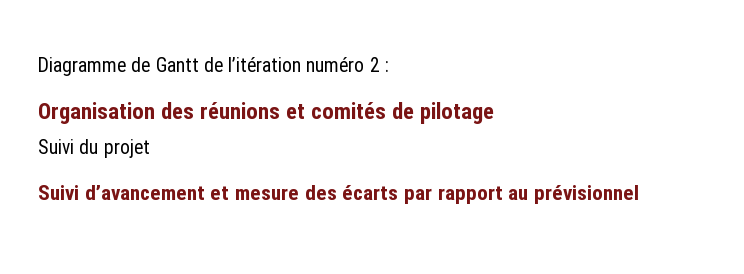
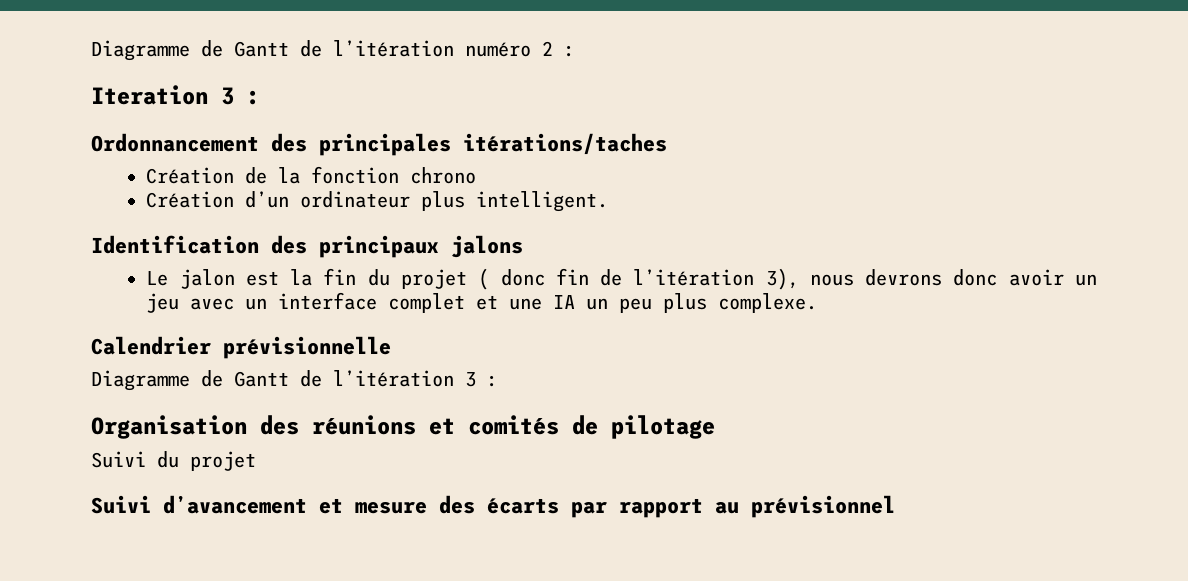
(389, 66) none -> [91,85,260,105] [91,133,667,156] [146,166,477,184] [146,191,609,212] [91,235,523,258] [146,268,1097,290] [146,292,818,313] [91,336,391,359] [91,370,498,391] // Iteration 3 : // Ordonnancement des principales itérations/taches // Création de la fonction chrono // Création d’un ordinateur plus intelligent. // Identification des principaux jalons // Le jalon est la fin du projet ( donc fin de l’itération 3), nous devrons donc avoir un jeu avec un interface complet et une IA un peu plus complexe. // Calendrier prévisionnelle // Diagramme de Gantt de l’itération 3 :

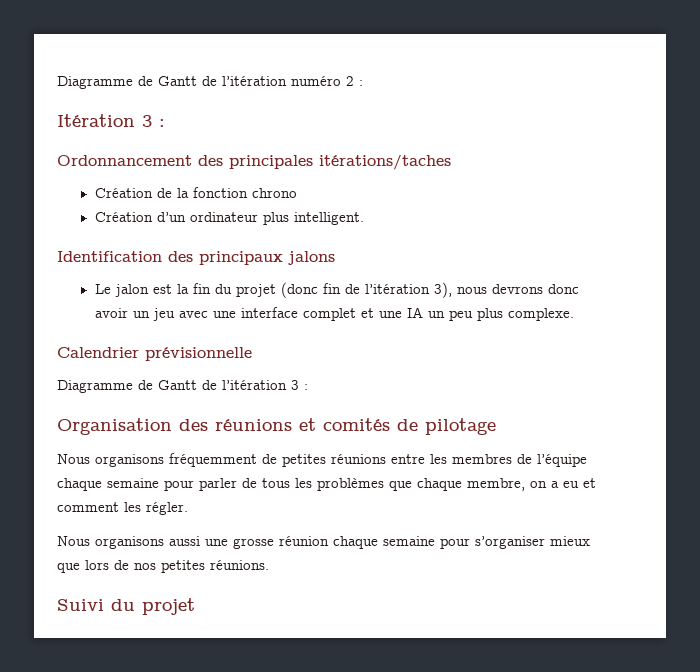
[91,85,208,105] Iteration -> [57,114,135,127] Itération
[478,268,545,290] ( donc -> [280,282,318,298] (donc
[245,298,268,310] un -> [212,311,236,318] une
[91,451,256,471] [91,495,895,518] Suivi du projet // Suivi d’avancement et mesure des écarts par rapport au prévisionnel -> [57,453,587,467] [57,478,596,491] [57,502,188,515] [57,536,590,549] [57,560,269,573] [57,598,195,615] Nous organisons fréquemment de petites réunions entre les membres de l’équipe chaque semaine pour parler de tous les problèmes que chaque membre, on a eu et comment les régler. // Nous organisons aussi une grosse réunion chaque semaine pour s’organiser mieux que lors de nos petites réunions. // Suivi du projet

